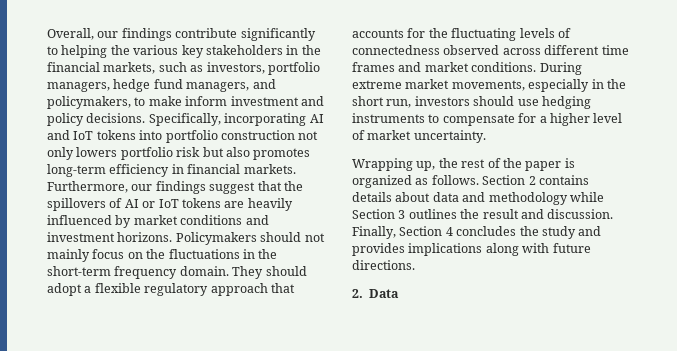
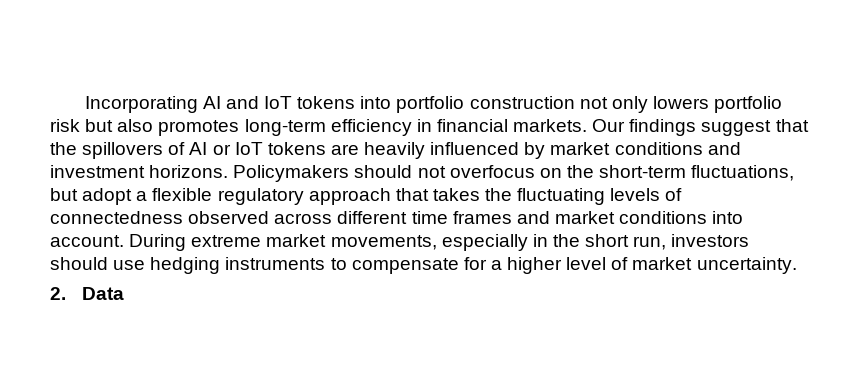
[47,28,316,41] [47,45,321,58] [47,62,320,75] [47,79,276,92] [47,96,324,109] [47,113,307,126] Overall, our findings contribute significantly to helping the various key stakeholders in the financial markets, such as investors, portfolio managers, hedge fund managers, and policymakers, to make inform investment and policy decisions. Specifically, incorporating -> [84,96,198,113] Incorporating
[47,181,153,193] Furthermore, our -> [592,119,626,132] Our
[47,249,278,262] [47,266,307,279] mainly focus on the fluctuations in the short-term frequency domain. They should -> [449,165,795,181] [50,188,78,201] overfocus on the short-term fluctuations, but
[352,28,426,38] accounts for -> [432,188,480,201] takes
[471,62,537,72] conditions. -> [619,211,744,224] [50,235,124,247] conditions into account.
[352,158,575,171] [352,175,589,188] [352,192,604,205] [352,209,614,219] [352,226,602,239] [352,243,591,256] [352,260,415,270] // Wrapping up, the rest of the paper is organized as follows. Section 2 contains details about data and methodology while Section 3 outlines the result and discussion. Finally, Section 4 concludes the study and provides implications along with future directions. -> (797, 265) none

